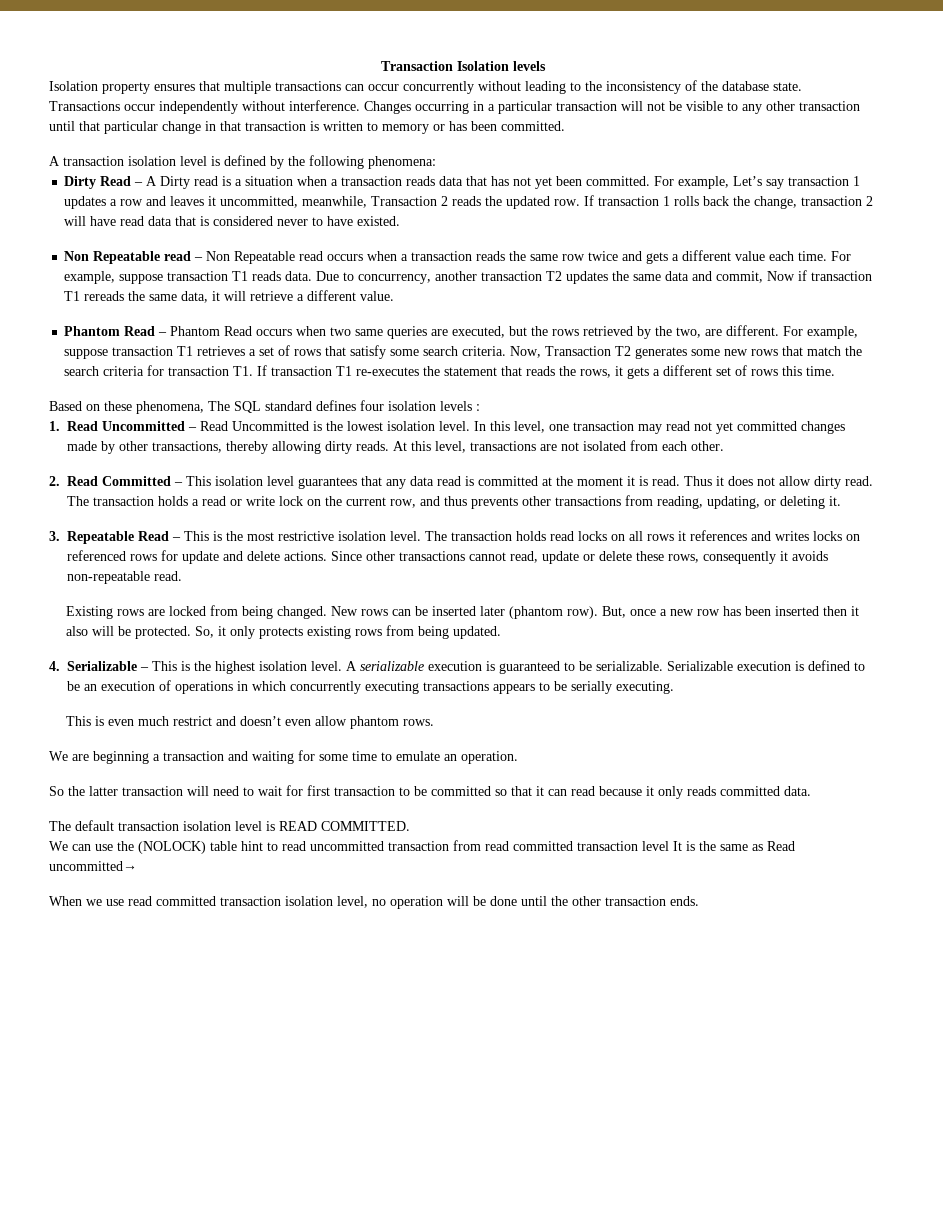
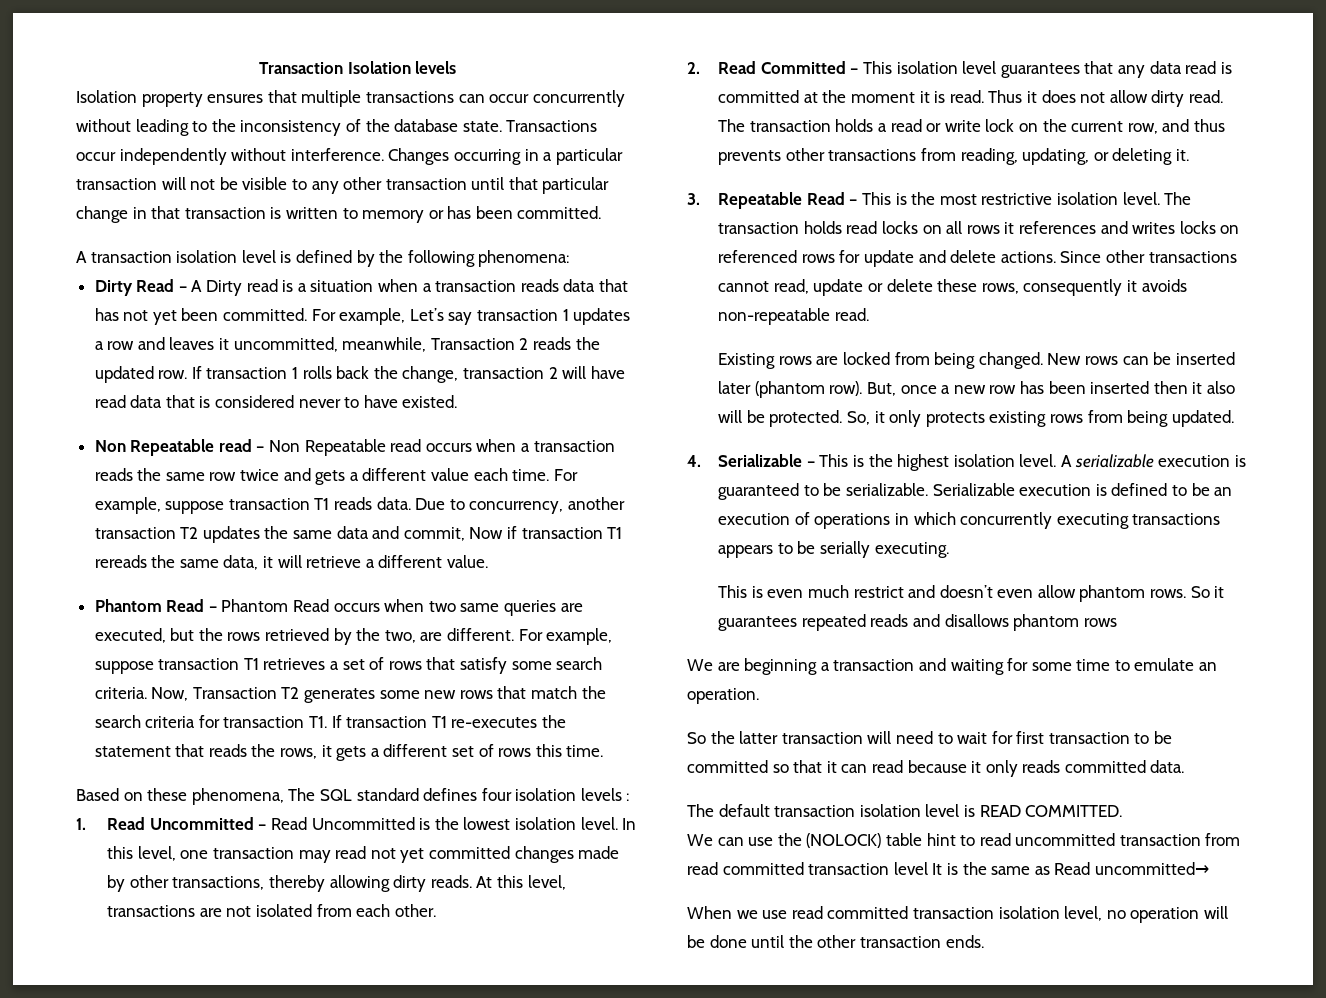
(434, 722) none -> [1190,586,1225,598] [718,614,1117,631] So it guarantees repeated reads and disallows phantom rows

